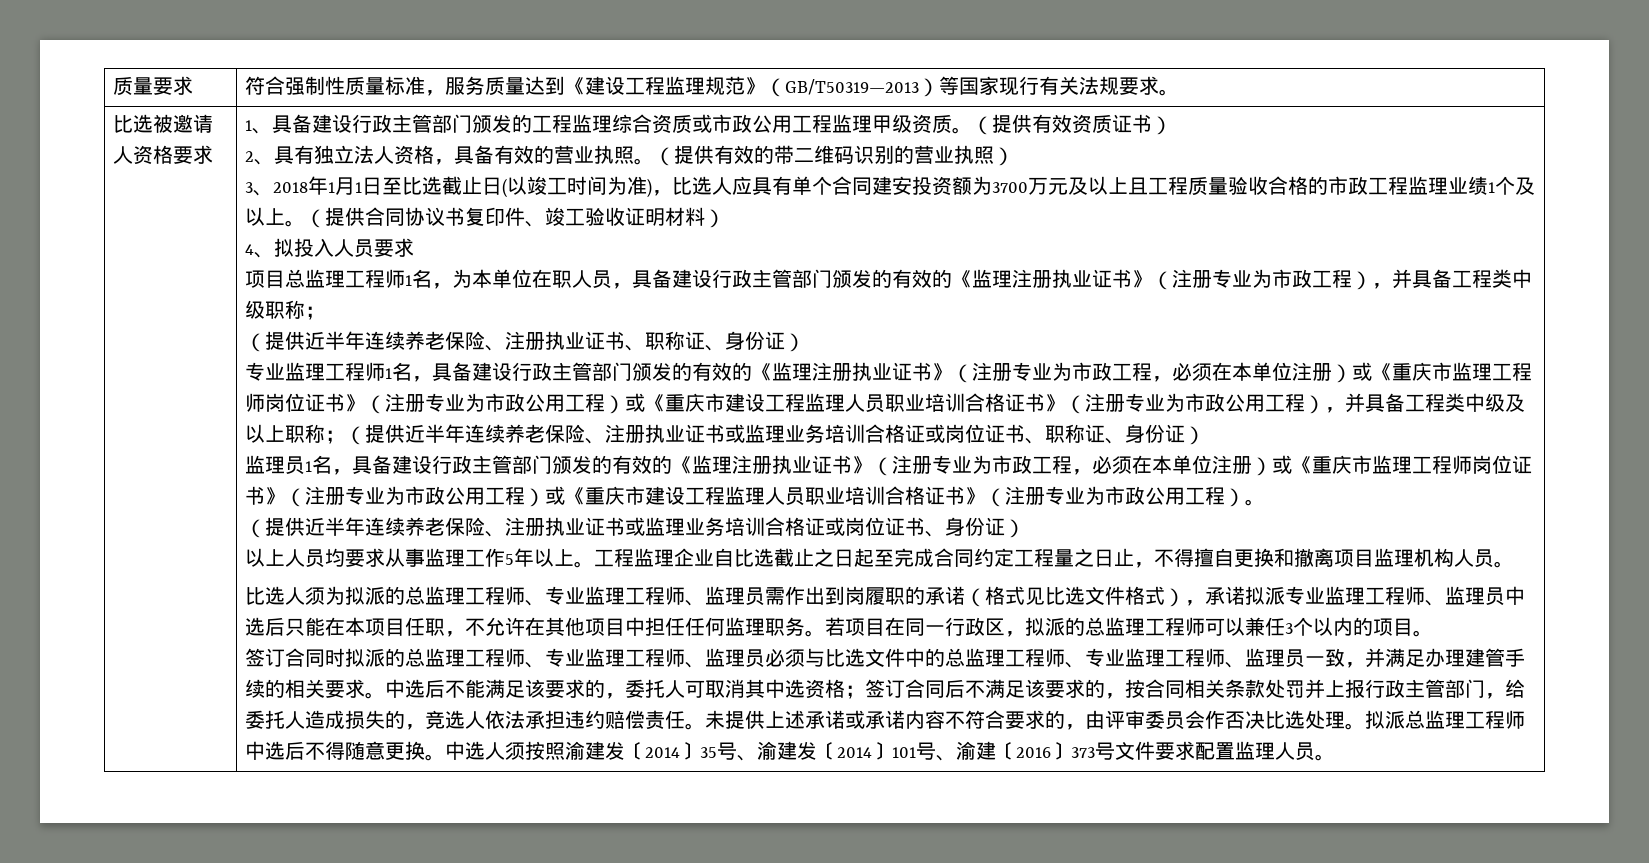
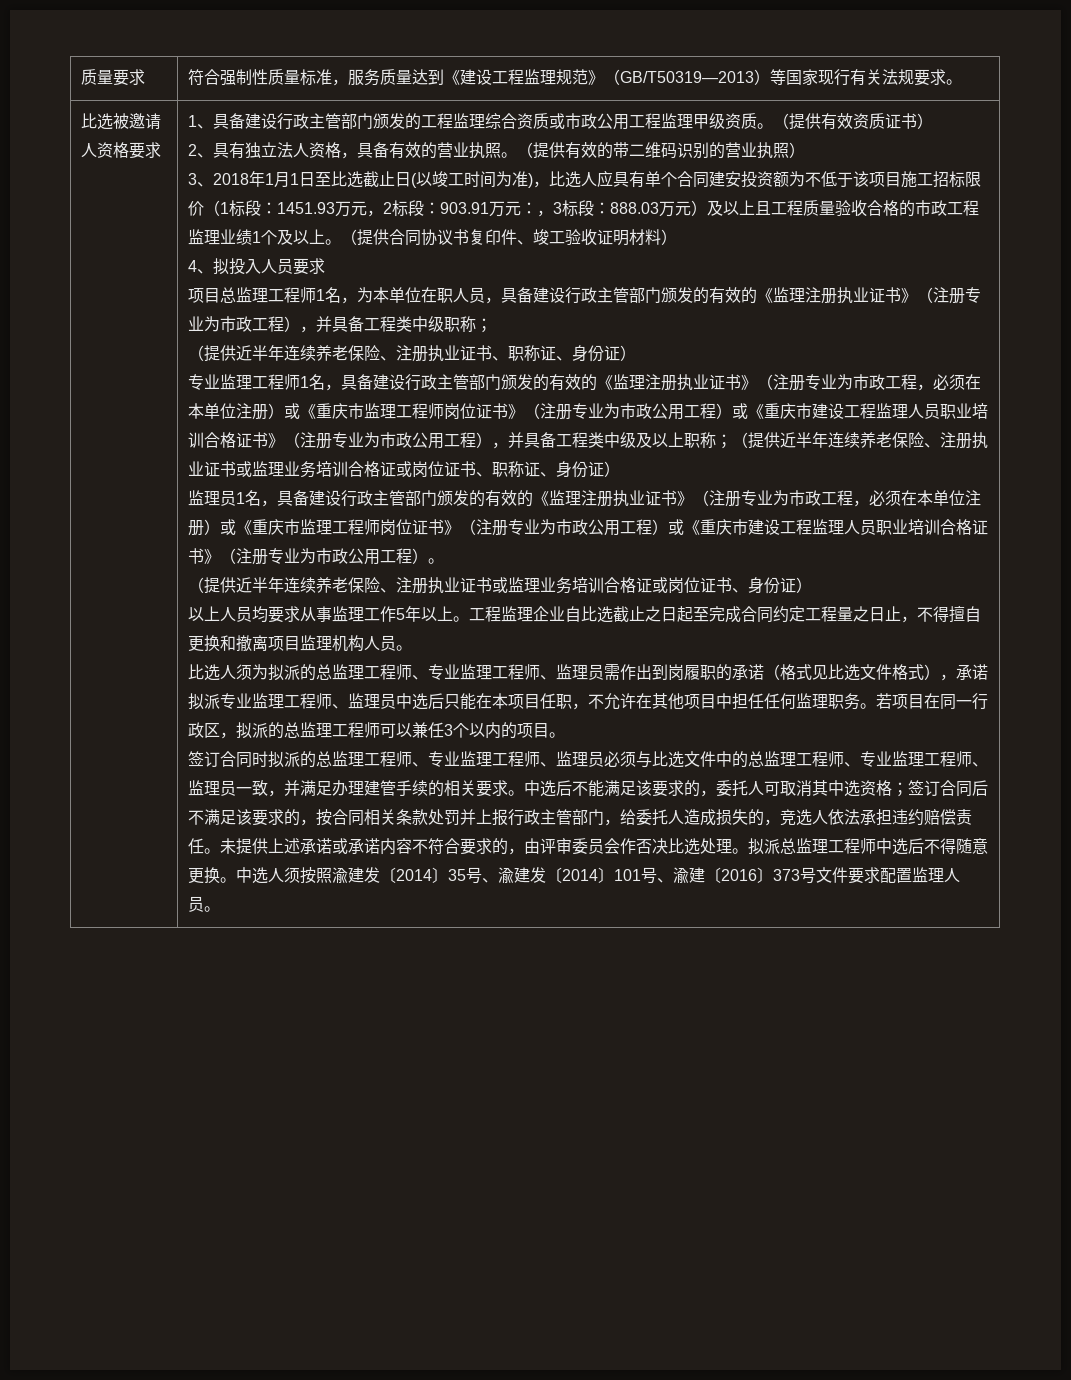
[992,177,1069,195] 3700万元 -> [805,171,982,188] [188,200,708,217] 不低于该项目施工招标限价（1标段：1451.93万元，2标段：903.91万元：，3标段：888.03万元）

